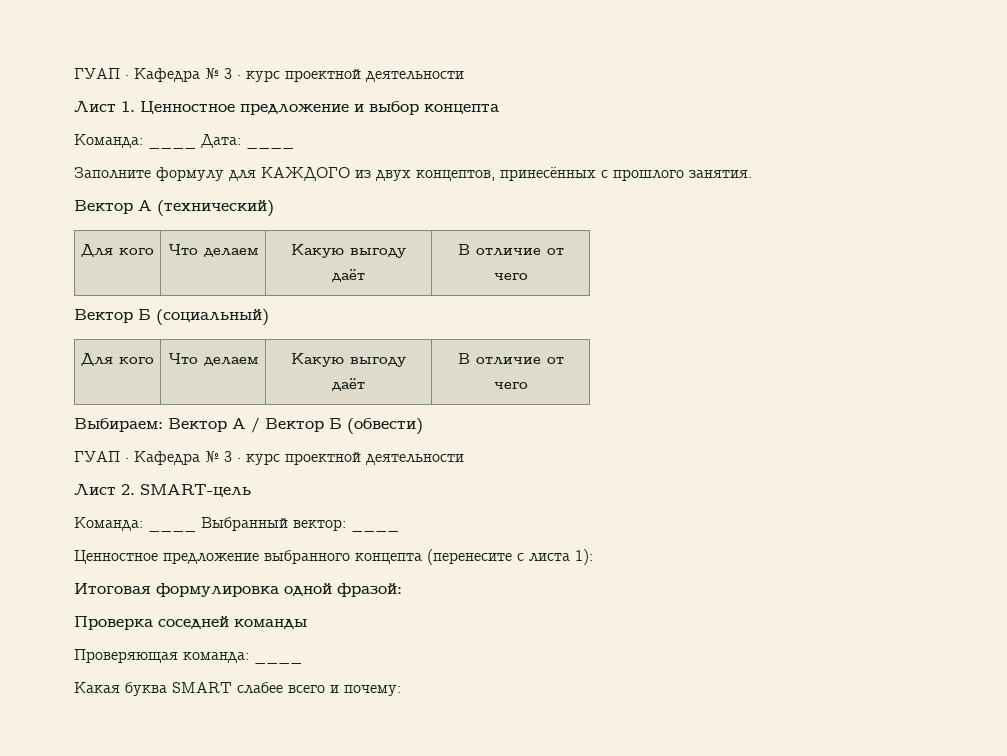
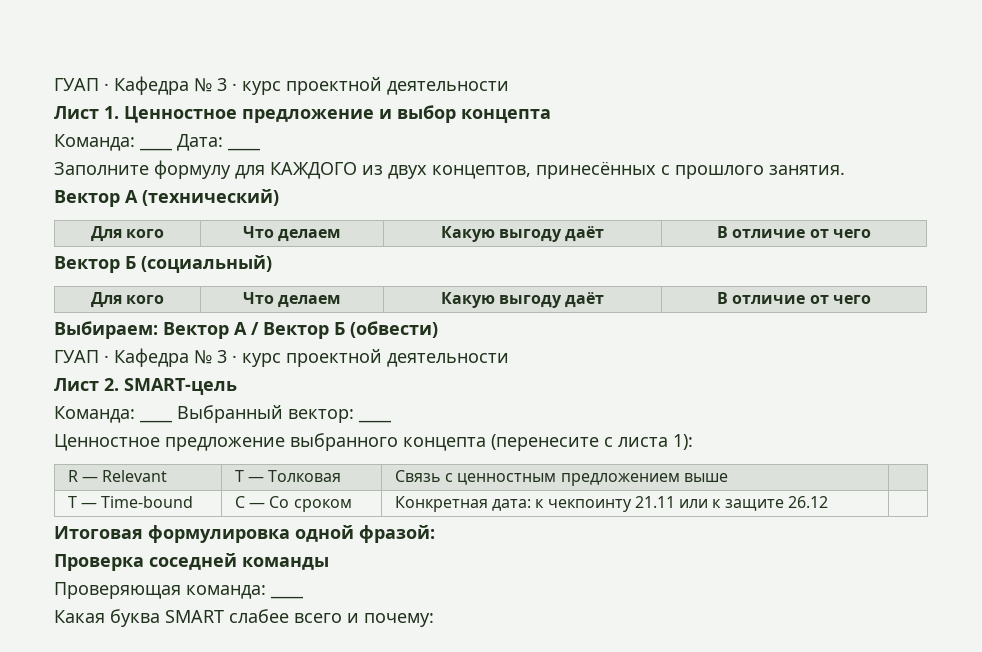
(593, 557) none -> [67,470,168,482] [234,470,342,482] [394,470,728,486] [67,496,194,508] [234,496,352,512] [394,496,829,512] // R — Relevant | Т — Толковая | Связь с ценностным предложением выше | // T — Time-bound | С — Со сроком | Конкретная дата: к чекпоинту 21.11 или к защите 26.12 |

